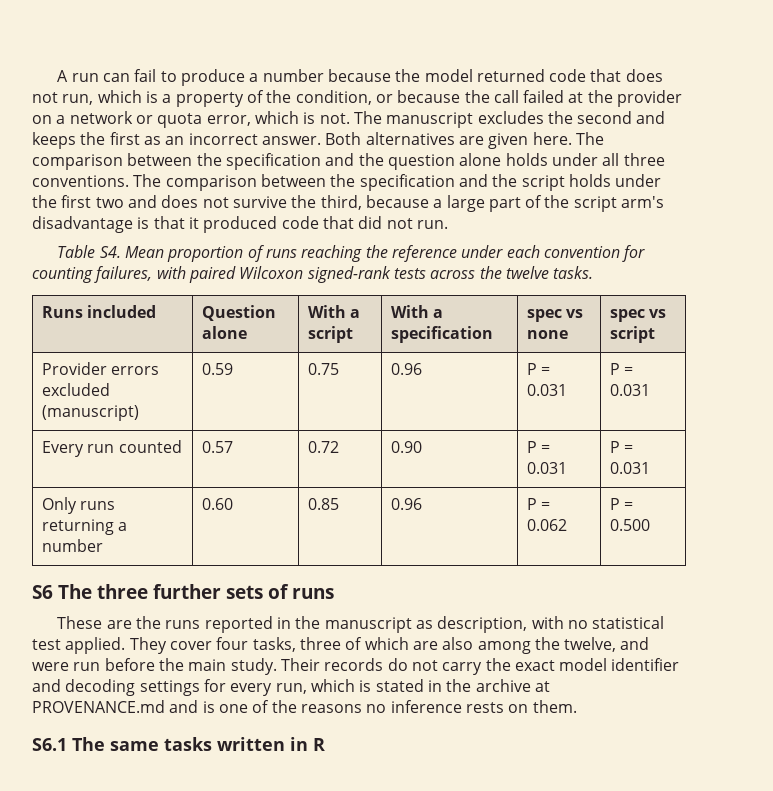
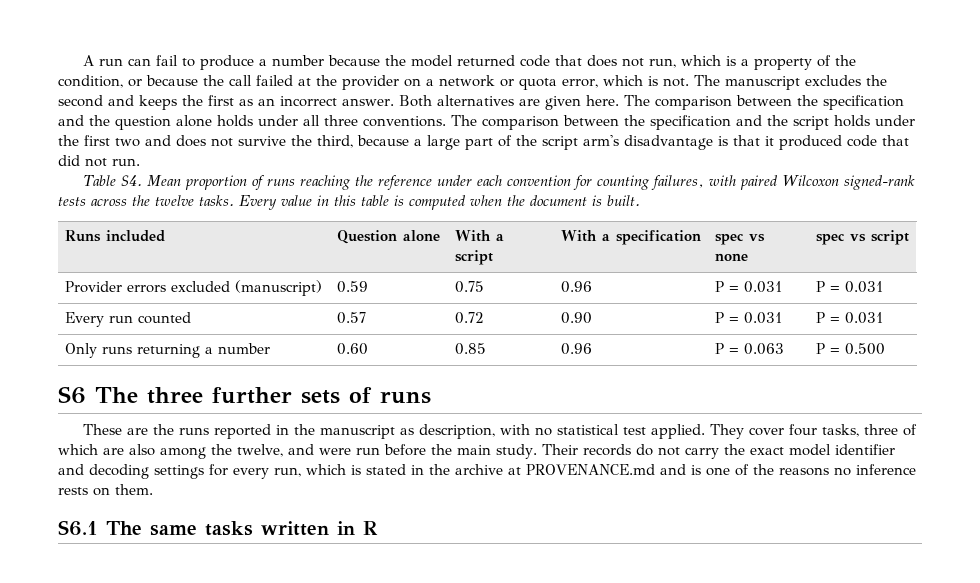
(594, 272) none -> [239,195,640,210] Every value in this table is computed when the document is built.
[527,519,568,531] 0.062 -> [744,343,785,355] 0.063

